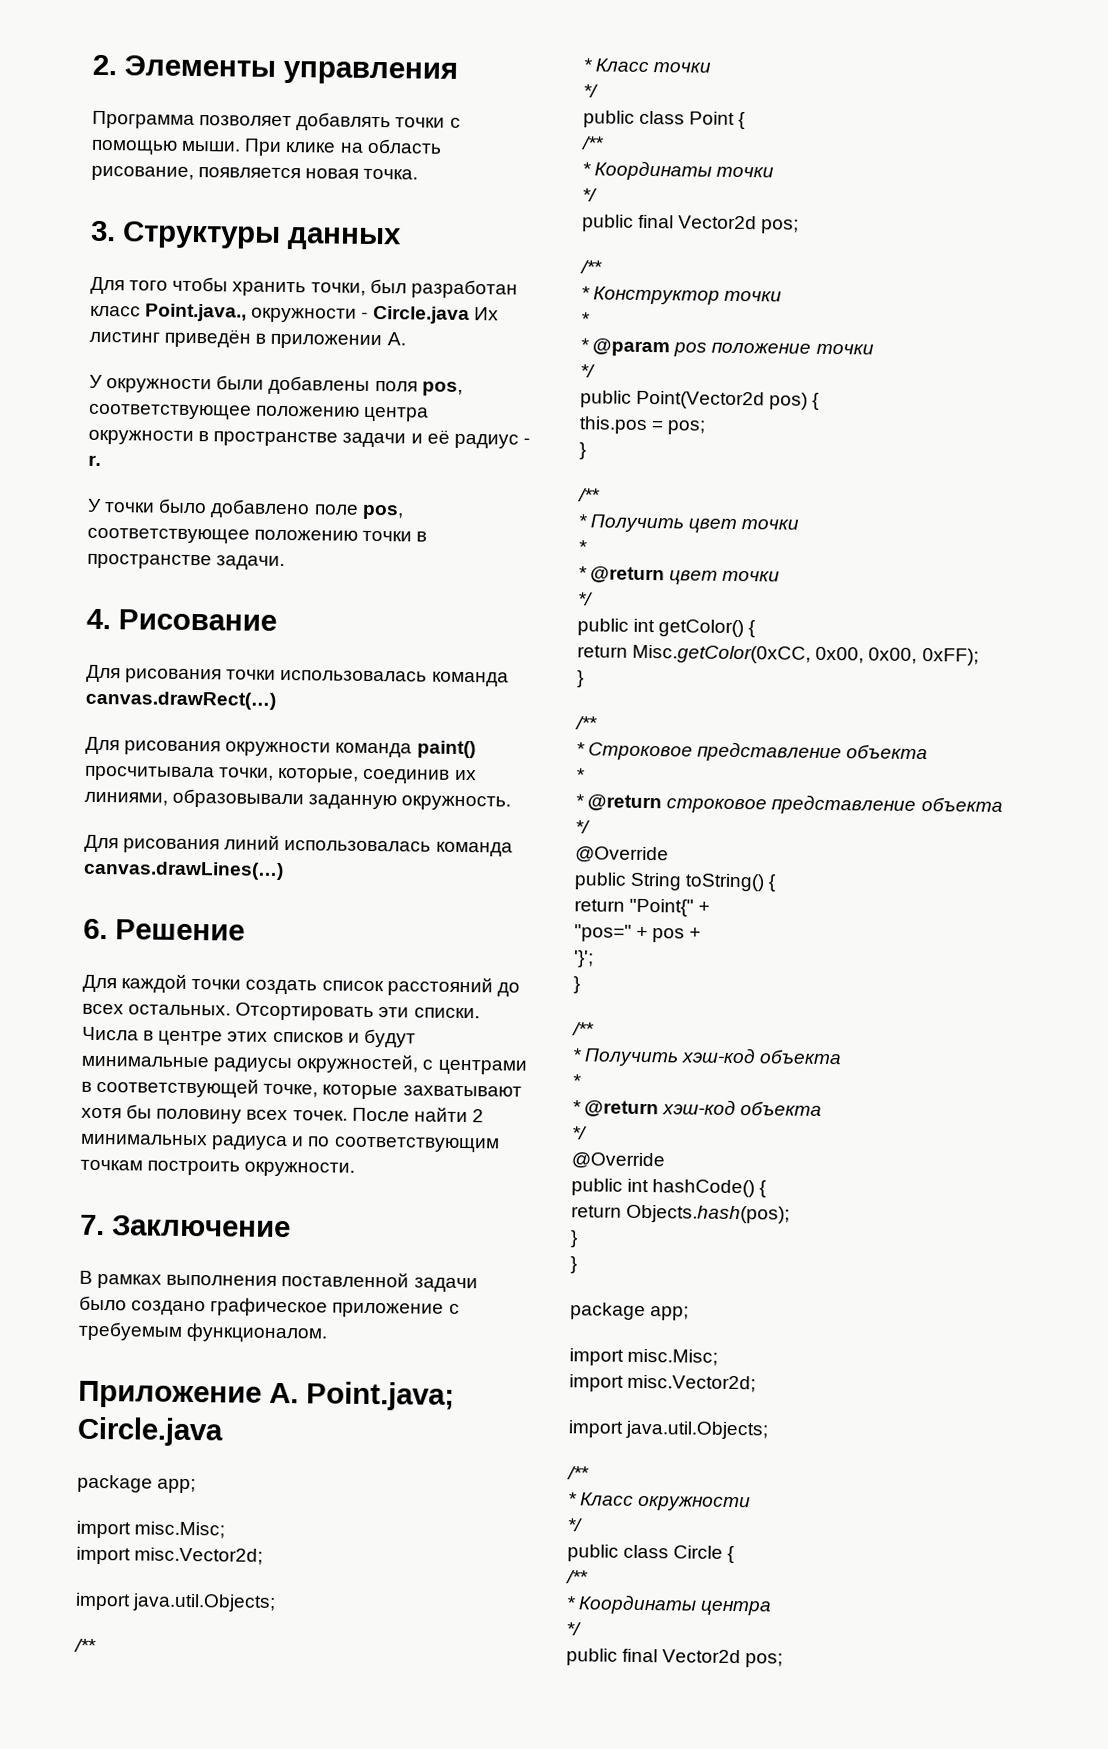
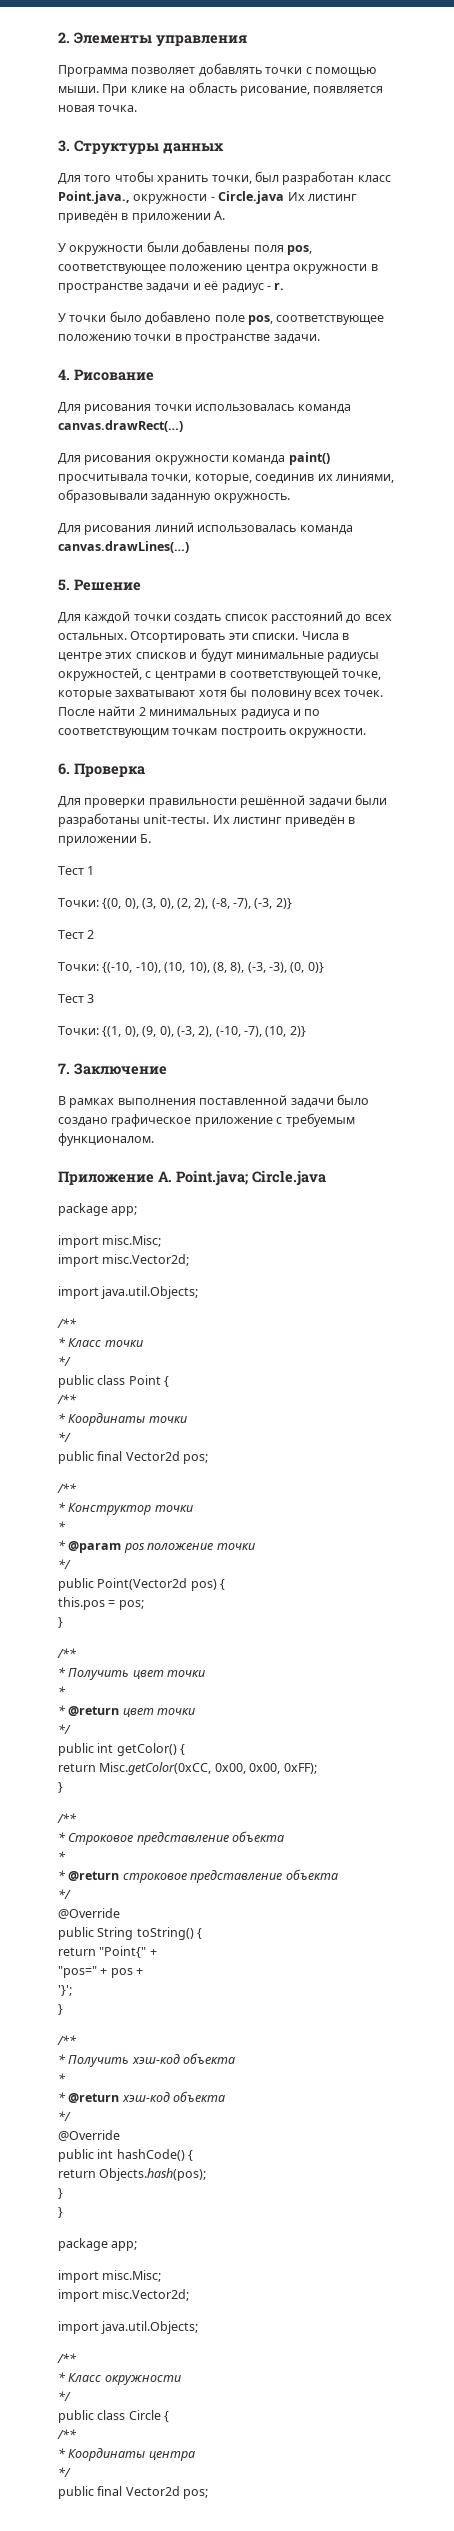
[83,918,108,940] 6. -> [58,579,70,591] 5.
(356, 1169) none -> [58,763,145,777] [58,794,387,808] [58,813,355,827] [58,834,152,846] [58,866,95,875] [58,898,292,909] [58,930,95,939] [58,962,324,973] [58,994,95,1003] [58,1026,306,1037] // 6. Проверка // Для проверки правильности решённой задачи были разработаны unit-тесты. Их листинг приведён в приложении Б. // Тест 1 // Точки: {(0, 0), (3, 0), (2, 2), (-8, -7), (-3, 2)} // Тест 2 // Точки: {(-10, -10), (10, 10), (8, 8), (-3, -3), (0, 0)} // Тест 3 // Точки: {(1, 0), (9, 0), (-3, 2), (-10, -7), (10, 2)}

